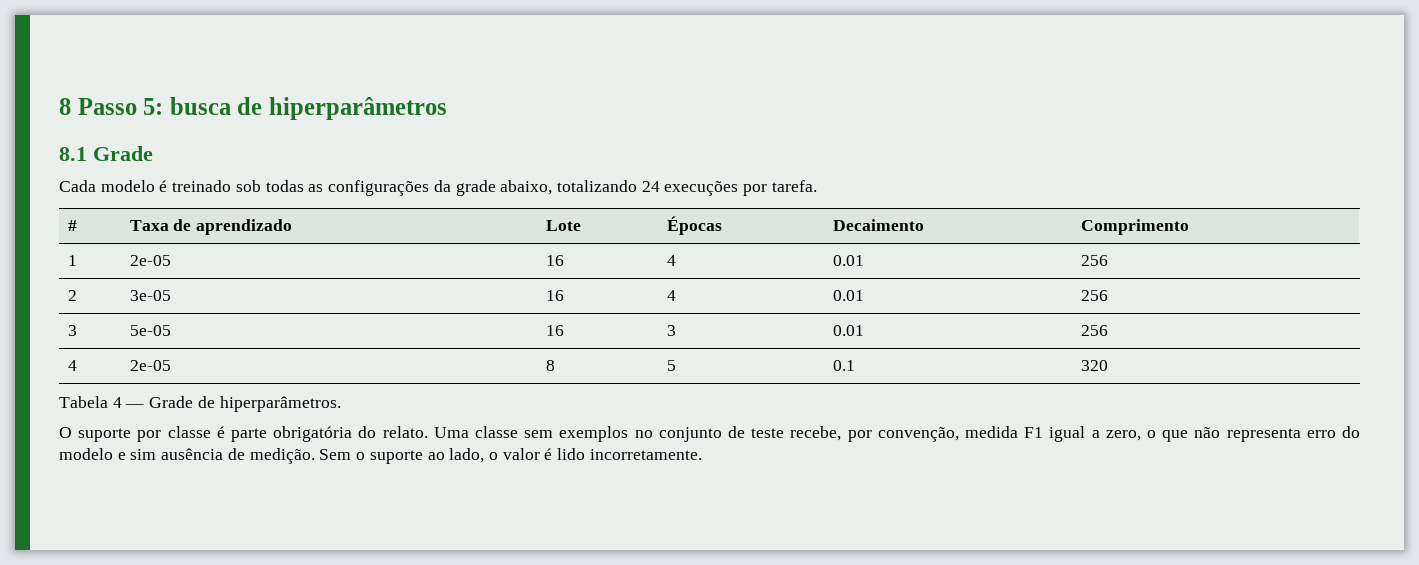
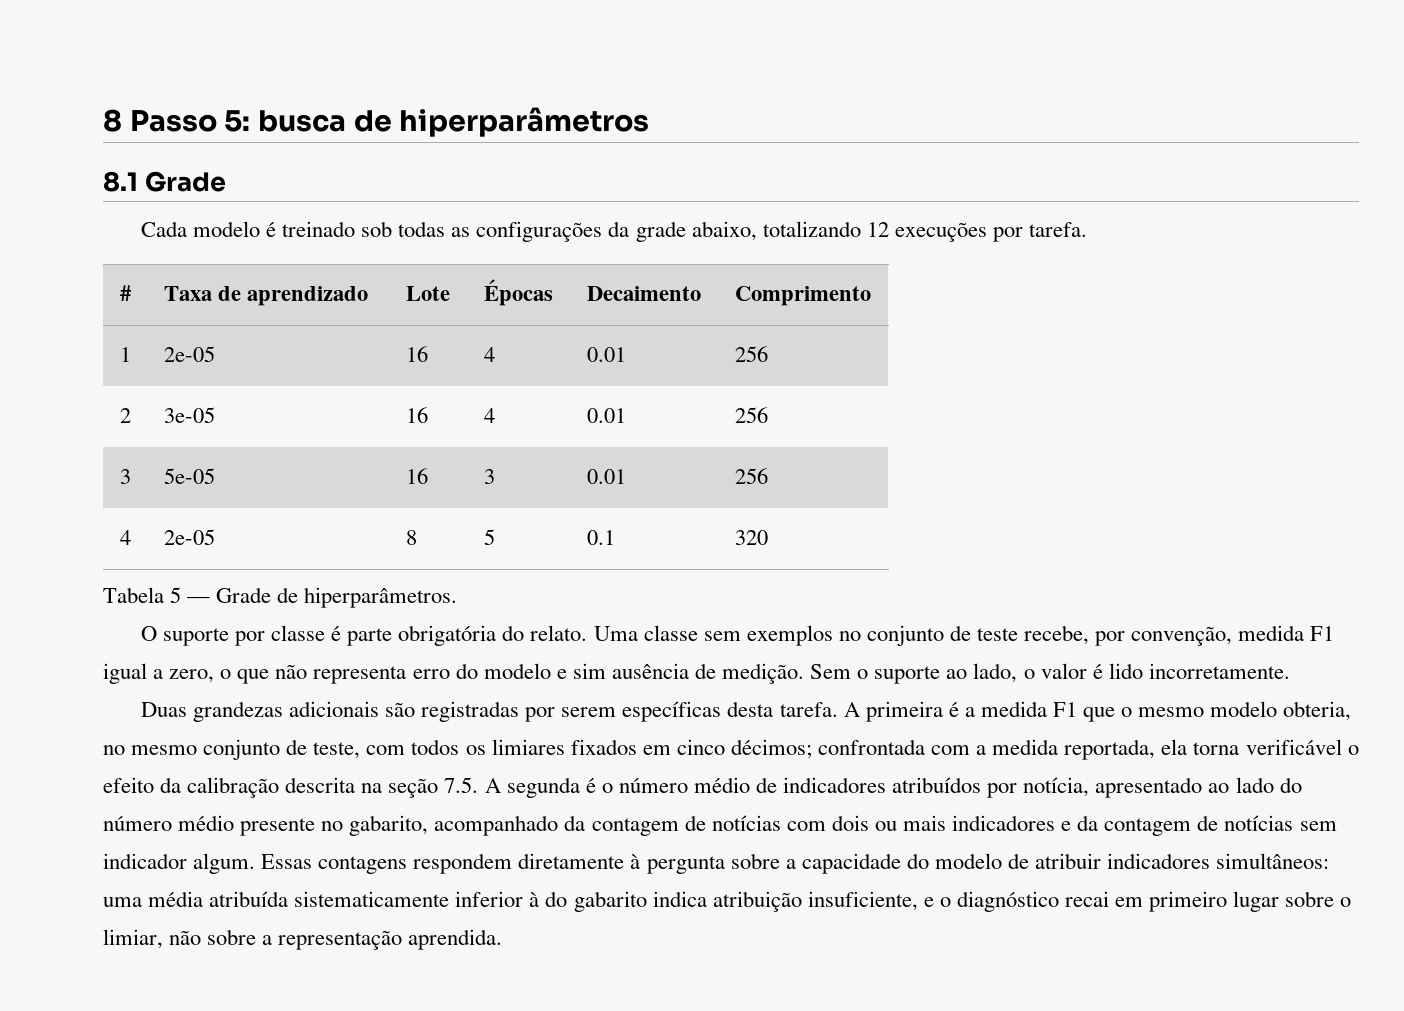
[641,181,660,192] 24 -> [866,222,889,237] 12
[112,397,122,408] 4 -> [170,587,182,603] 5
(702, 454) none -> [140,701,1352,722] [103,739,1359,760] [103,777,1302,798] [103,815,1337,836] [103,853,1330,874] [103,891,1352,912] [103,929,503,950] // Duas grandezas adicionais são registradas por serem específicas desta tarefa. A primeira é a medida F1 que o mesmo modelo obteria, no mesmo conjunto de teste, com todos os limiares fixados em cinco décimos; confrontada com a medida reportada, ela torna verificável o efeito da calibração descrita na seção 7.5. A segunda é o número médio de indicadores atribuídos por notícia, apresentado ao lado do número médio presente no gabarito, acompanhado da contagem de notícias com dois ou mais indicadores e da contagem de notícias sem indicador algum. Essas contagens respondem diretamente à pergunta sobre a capacidade do modelo de atribuir indicadores simultâneos: uma média atribuída sistematicamente inferior à do gabarito indica atribuição insuficiente, e o diagnóstico recai em primeiro lugar sobre o limiar, não sobre a representação aprendida.

